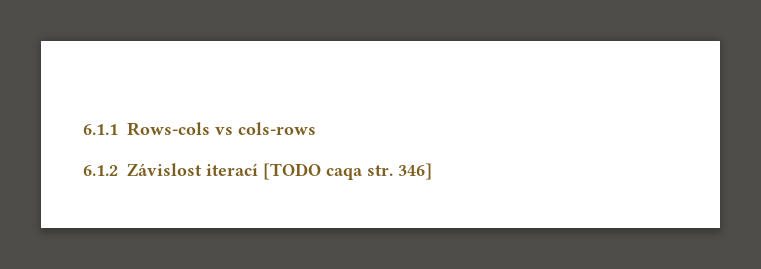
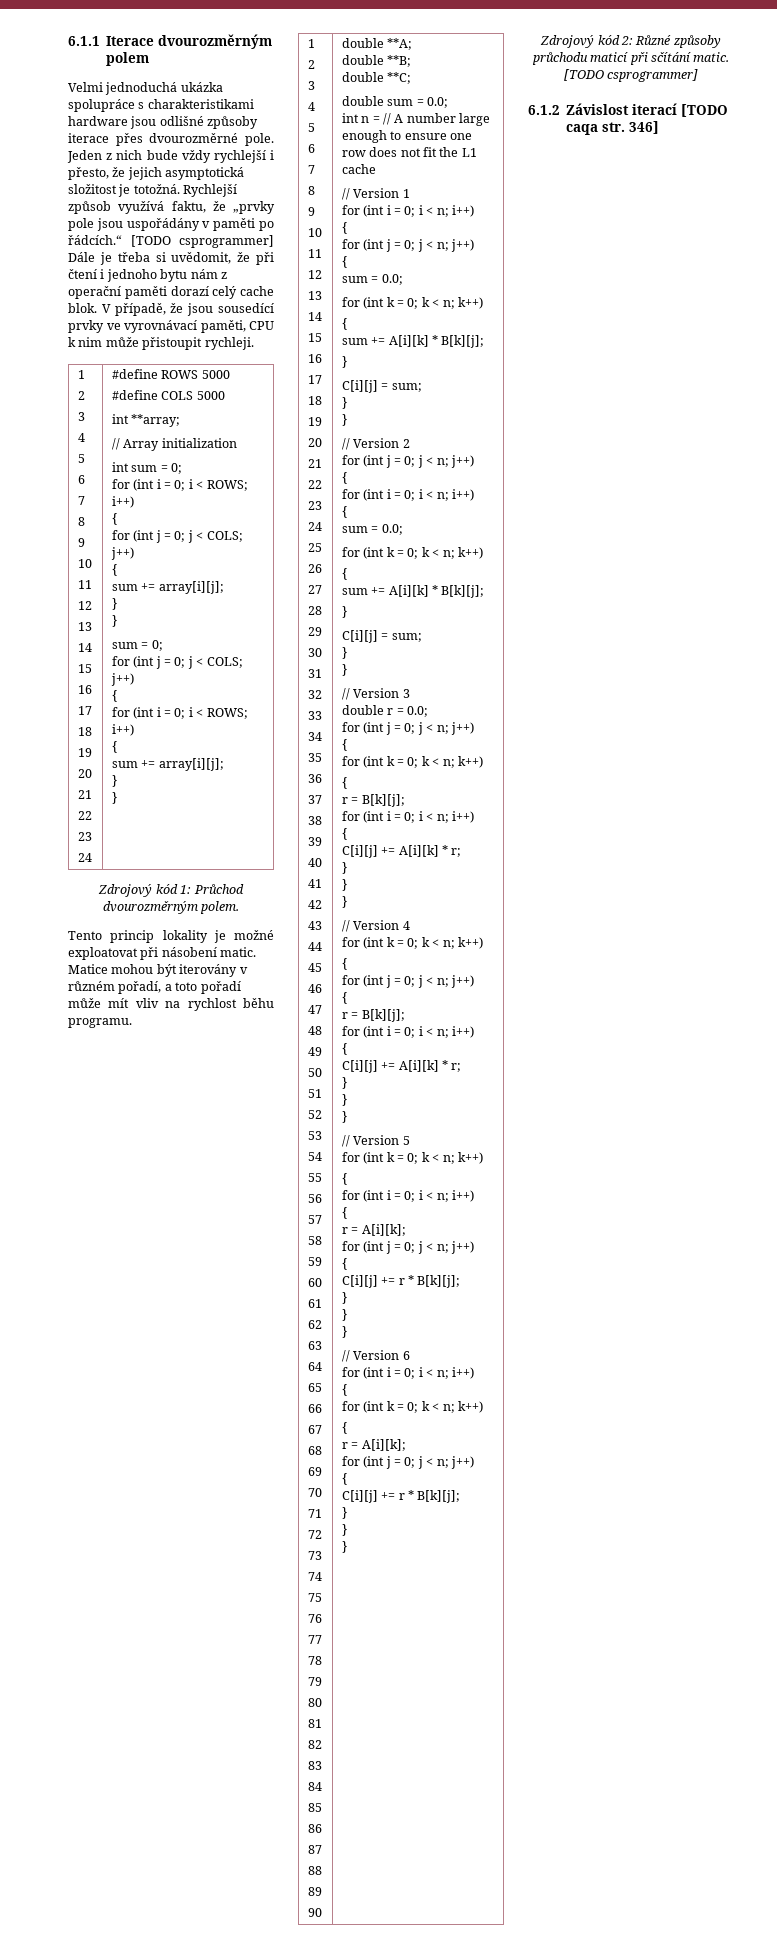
[126,122,316,136] Rows-cols vs cols-rows -> [106,34,273,49] [106,52,150,66] [68,82,223,95] [68,99,254,112] [68,116,259,129] [68,133,274,146] [67,150,274,163] [68,167,245,180] [68,184,238,197] [68,201,275,214] [68,218,274,231] [68,235,274,248] [68,252,274,265] [68,269,227,282] [68,286,274,299] [68,303,274,316] [68,320,274,333] [68,337,254,350] [77,370,85,379] [77,391,85,400] [77,412,85,421] [77,433,85,442] [77,454,85,463] [77,475,85,484] [77,496,85,505] [77,517,85,526] [77,538,85,547] [77,559,92,568] [77,580,92,589] [77,601,92,610] [77,622,92,631] [77,643,92,652] [77,664,92,673] [77,685,92,694] [77,706,92,715] [77,727,92,736] [77,748,92,757] [77,769,92,778] [77,790,92,799] [77,811,92,820] [77,832,92,841] [77,853,92,862] [111,369,230,379] [111,390,225,400] [111,414,181,427] [111,438,237,451] [111,462,183,474] [111,479,248,491] [111,496,134,508] [111,513,117,525] [111,530,243,543] [110,547,134,560] [111,564,117,576] [111,581,224,594] [111,598,117,610] [111,615,117,627] [111,640,163,651] [111,656,243,669] [110,673,134,686] [111,690,117,702] [111,707,248,719] [111,724,134,736] [111,741,117,753] [111,758,224,771] [111,775,117,787] [111,792,117,804] [98,884,244,897] [102,901,240,914] [68,930,274,943] [68,947,257,960] [68,964,248,977] [68,981,241,994] [68,998,274,1011] [68,1018,132,1028] [307,39,315,48] [307,60,315,69] [307,81,315,90] [307,102,315,111] [307,123,315,132] [307,144,315,153] [307,165,315,174] [307,186,315,195] [307,207,315,216] [307,228,322,237] [307,249,322,258] [307,270,322,279] [307,291,322,300] [307,312,322,321] [307,333,322,342] [307,354,322,363] [307,375,322,384] [307,396,322,405] [307,417,322,426] [307,438,322,447] [307,459,322,468] [307,480,322,489] [307,501,322,510] [307,522,322,531] [307,543,322,552] [307,564,322,573] [307,585,322,594] [307,606,322,615] [307,627,322,636] [307,648,322,657] [307,669,322,678] [307,690,322,699] [307,711,322,720] [307,732,322,741] [307,753,322,762] [307,774,322,783] [307,795,322,804] [307,816,322,825] [307,837,322,846] [307,858,322,867] [307,879,322,888] [307,900,322,909] [307,921,322,930] [307,942,322,951] [307,963,322,972] [307,984,322,993] [307,1005,322,1014] [307,1026,322,1035] [307,1047,322,1056] [307,1068,322,1077] [307,1089,322,1098] [307,1110,322,1119] [307,1131,322,1140] [307,1152,322,1161] [307,1173,322,1182] [307,1194,322,1203] [307,1215,322,1224] [307,1236,322,1245] [307,1257,322,1266] [307,1278,322,1287] [307,1299,322,1308] [307,1320,322,1329] [307,1341,322,1350] [307,1362,322,1371] [307,1383,322,1392] [307,1404,322,1413] [307,1425,322,1434] [307,1446,322,1455] [307,1467,322,1476] [307,1488,322,1497] [307,1509,322,1518] [307,1530,322,1539] [307,1551,322,1560] [307,1572,322,1581] [307,1593,322,1602] [307,1614,322,1623] [307,1635,322,1644] [307,1656,322,1665] [307,1677,322,1686] [307,1698,322,1707] [307,1719,322,1728] [307,1740,322,1749] [307,1761,322,1770] [307,1782,322,1791] [307,1803,322,1812] [307,1824,322,1833] [307,1845,322,1854] [307,1866,322,1875] [307,1887,322,1896] [307,1908,322,1917] [341,38,413,50] [341,55,412,67] [341,72,412,84] [341,96,449,108] [341,113,491,126] [341,130,473,143] [341,147,477,157] [341,164,376,174] [341,188,410,200] [341,205,474,217] [341,222,347,234] [341,239,474,252] [341,256,347,268] [341,274,403,285] [341,297,483,309] [341,318,347,330] [341,335,485,348] [341,356,347,368] [341,380,422,393] [341,397,347,409] [341,414,347,426] [341,438,410,450] [341,455,474,468] [341,472,347,484] [341,489,474,501] [341,506,347,518] [341,524,403,535] [341,547,483,559] [341,568,347,580] [341,585,485,598] [341,606,347,618] [341,630,422,643] [341,647,347,659] [341,664,347,676] [341,688,410,700] [341,705,429,717] [341,722,474,735] [341,739,347,751] [341,756,483,768] [341,777,347,789] [341,794,405,807] [341,811,474,823] [341,828,347,840] [341,845,462,858] [341,862,347,874] [341,879,347,891] [341,896,347,908] [341,920,410,932] [341,937,483,949] [341,958,347,970] [341,975,474,988] [341,992,347,1004] [341,1009,405,1022] [341,1026,474,1038] [341,1043,347,1055] [341,1060,462,1073] [341,1077,347,1089] [341,1094,347,1106] [341,1111,347,1123] [341,1135,410,1147] [341,1152,483,1164] [341,1173,347,1185] [341,1190,474,1202] [341,1207,347,1219] [341,1224,406,1236] [341,1241,474,1254] [341,1258,347,1270] [341,1275,461,1288] [341,1292,347,1304] [341,1309,347,1321] [341,1326,347,1338] [341,1350,410,1362] [341,1367,474,1379] [341,1384,347,1396] [341,1401,483,1413] [341,1422,347,1434] [341,1439,406,1451] [341,1456,474,1469] [341,1473,347,1485] [341,1490,461,1503] [341,1507,347,1519] [341,1524,347,1536] [341,1541,347,1553] [540,35,721,48] [531,52,730,65] [563,69,699,82] Iterace dvourozměrným polem // Velmi jednoduchá ukázka spolupráce s charakteristikami hardware jsou odlišné způsoby iterace přes dvourozměrné pole. Jeden z nich bude vždy rychlejší i přesto, že jejich asymptotická složitost je totožná. Rychlejší způsob využívá faktu, že „prvky pole jsou uspořádány v paměti po řádcích.“ [TODO csprogrammer] Dále je třeba si uvědomit, že při čtení i jednoho bytu nám z operační paměti dorazí celý cache blok. V případě, že jsou sousedící prvky ve vyrovnávací paměti, CPU k nim může přistoupit rychleji. // 1 // 2 // 3 // 4 // 5 // 6 // 7 // 8 // 9 // 10 // 11 // 12 // 13 // 14 // 15 // 16 // 17 // 18 // 19 // 20 // 21 // 22 // 23 // 24 | #define ROWS 5000 // #define COLS 5000 // int **array; // // Array initialization // int sum = 0; // for (int i = 0; i < ROWS; i++) // { // for (int j = 0; j < COLS; j++) // { // sum += array[i][j]; // } // } // sum = 0; // for (int j = 0; j < COLS; j++) // { // for (int i = 0; i < ROWS; i++) // { // sum += array[i][j]; // } // } // Zdrojový kód 1: Průchod dvourozměrným polem. // Tento princip lokality je možné exploatovat při násobení matic. Matice mohou být iterovány v různém pořadí, a toto pořadí může mít vliv na rychlost běhu programu. // 1 // 2 // 3 // 4 // 5 // 6 // 7 // 8 // 9 // 10 // 11 // 12 // 13 // 14 // 15 // 16 // 17 // 18 // 19 // 20 // 21 // 22 // 23 // 24 // 25 // 26 // 27 // 28 // 29 // 30 // 31 // 32 // 33 // 34 // 35 // 36 // 37 // 38 // 39 // 40 // 41 // 42 // 43 // 44 // 45 // 46 // 47 // 48 // 49 // 50 // 51 // 52 // 53 // 54 // 55 // 56 // 57 // 58 // 59 // 60 // 61 // 62 // 63 // 64 // 65 // 66 // 67 // 68 // 69 // 70 // 71 // 72 // 73 // 74 // 75 // 76 // 77 // 78 // 79 // 80 // 81 // 82 // 83 // 84 // 85 // 86 // 87 // 88 // 89 // 90 | double **A; // double **B; // double **C; // double sum = 0.0; // int n = // A number large enough to ensure one row does not fit the L1 cache // // Version 1 // for (int i = 0; i < n; i++) // { // for (int j = 0; j < n; j++) // { // sum = 0.0; // for (int k = 0; k < n; k++) // { // sum += A[i][k] * B[k][j]; // } // C[i][j] = sum; // } // } // // Version 2 // for (int j = 0; j < n; j++) // { // for (int i = 0; i < n; i++) // { // sum = 0.0; // for (int k = 0; k < n; k++) // { // sum += A[i][k] * B[k][j]; // } // C[i][j] = sum; // } // } // // Version 3 // double r = 0.0; // for (int j = 0; j < n; j++) // { // for (int k = 0; k < n; k++) // { // r = B[k][j]; // for (int i = 0; i < n; i++) // { // C[i][j] += A[i][k] * r; // } // } // } // // Version 4 // for (int k = 0; k < n; k++) // { // for (int j = 0; j < n; j++) // { // r = B[k][j]; // for (int i = 0; i < n; i++) // { // C[i][j] += A[i][k] * r; // } // } // } // // Version 5 // for (int k = 0; k < n; k++) // { // for (int i = 0; i < n; i++) // { // r = A[i][k]; // for (int j = 0; j < n; j++) // { // C[i][j] += r * B[k][j]; // } // } // } // // Version 6 // for (int i = 0; i < n; i++) // { // for (int k = 0; k < n; k++) // { // r = A[i][k]; // for (int j = 0; j < n; j++) // { // C[i][j] += r * B[k][j]; // } // } // } // Zdrojový kód 2: Různé způsoby průchodu maticí při sčítání matic. [TODO csprogrammer]

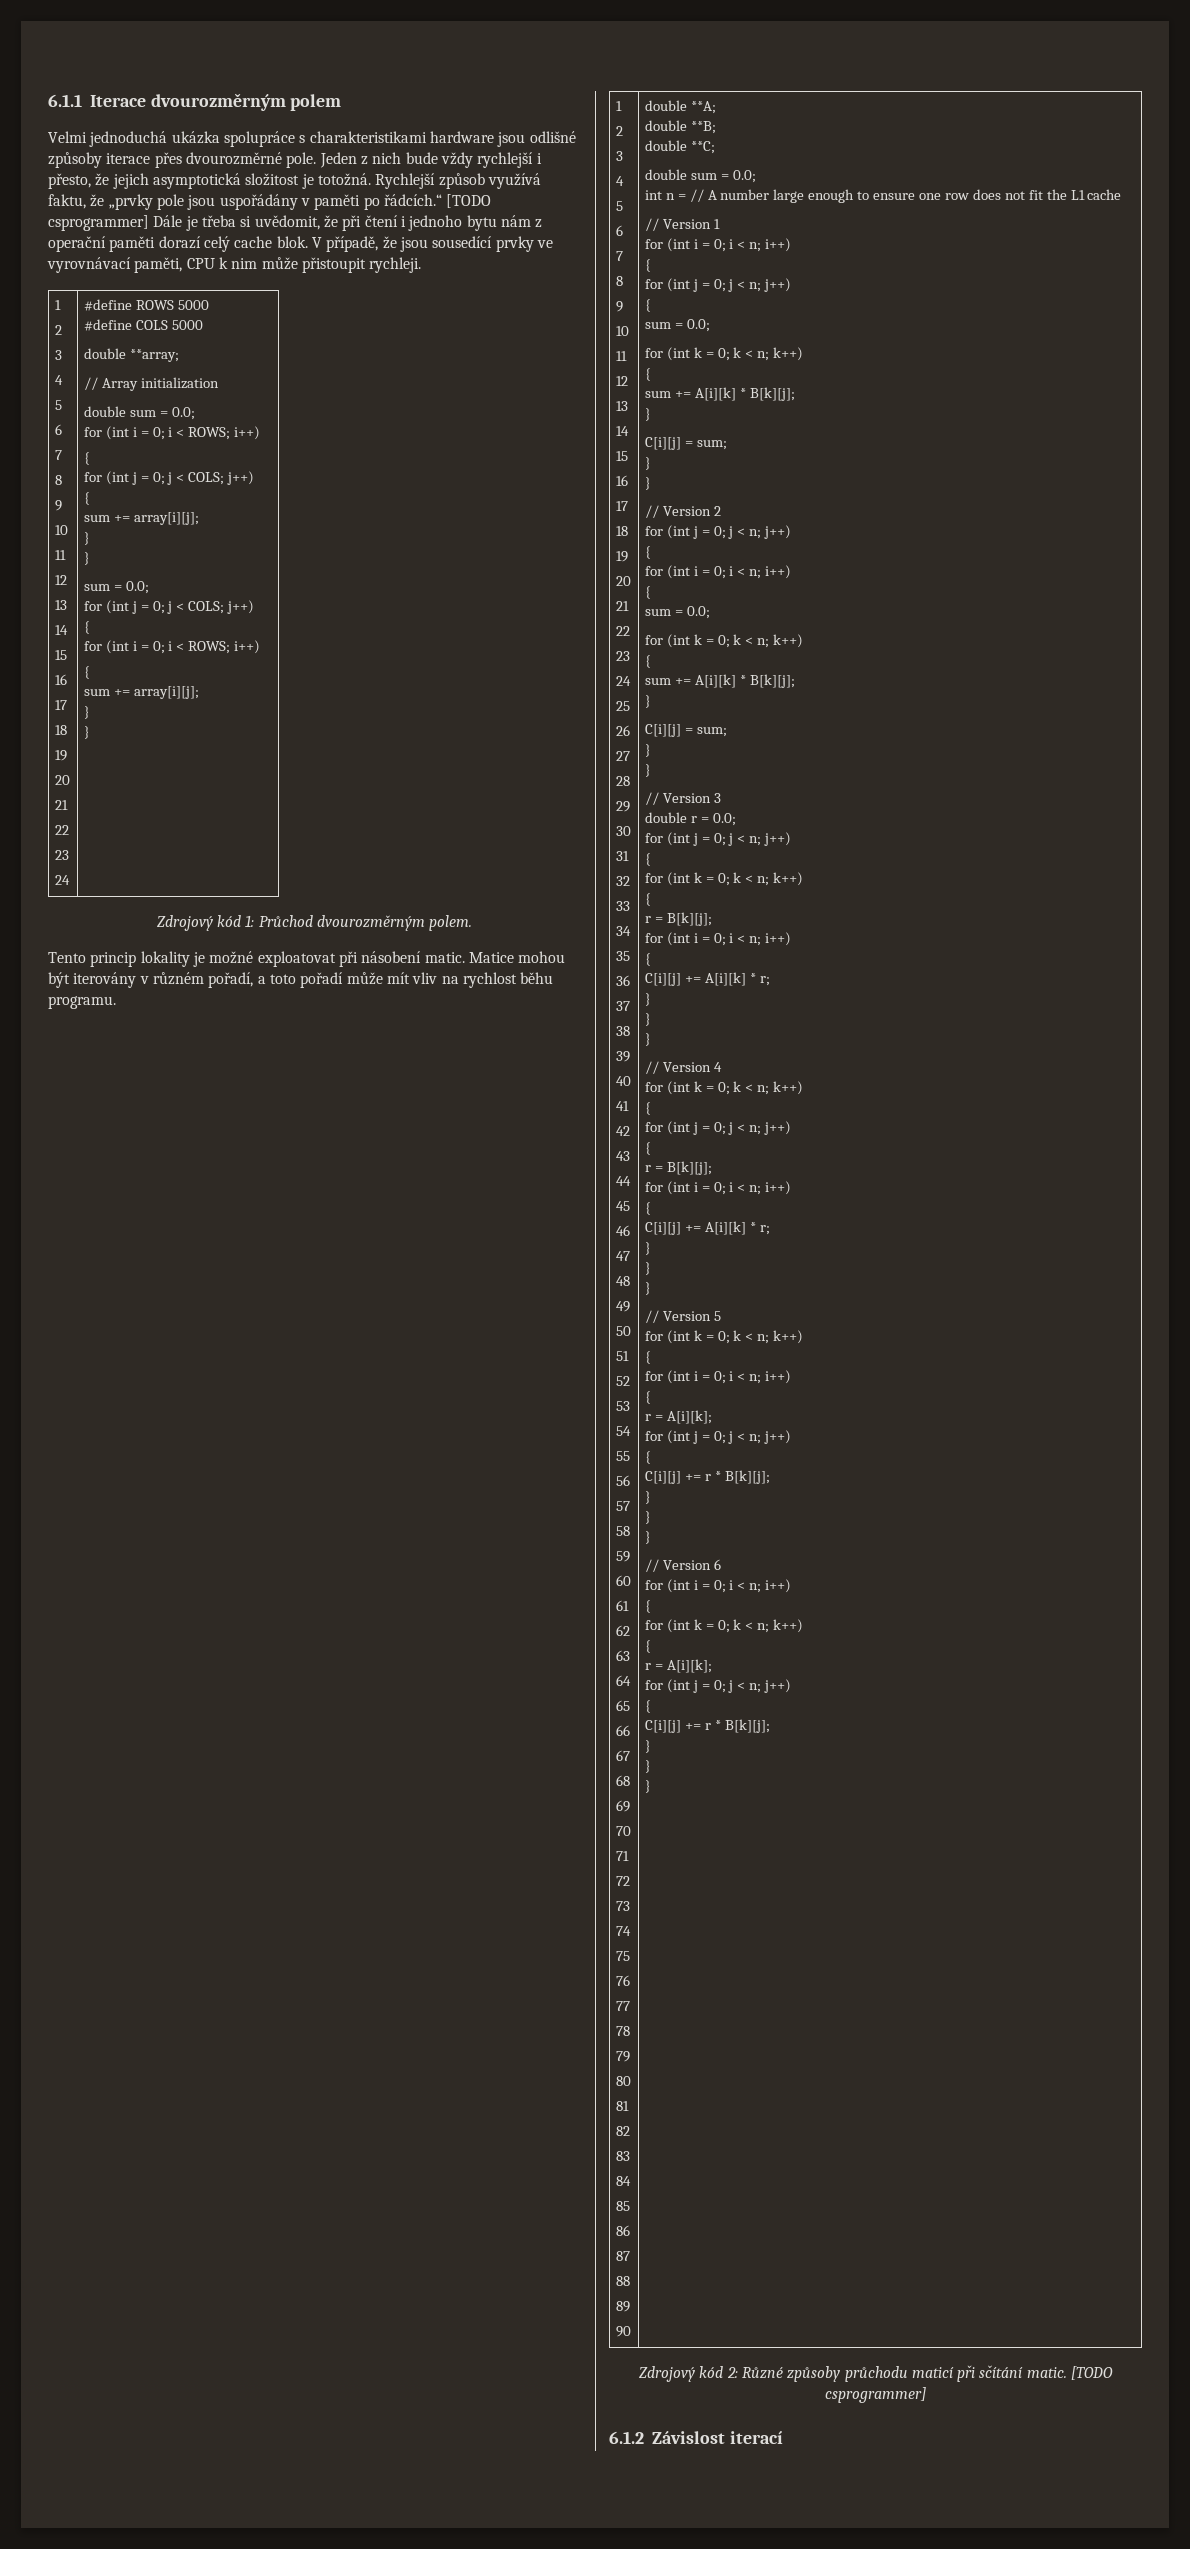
[111,414,129,424] int -> [83,348,126,359] double
[111,462,183,474] int sum = 0; -> [83,406,195,420] double sum = 0.0;
[151,640,163,651] 0; -> [125,581,149,594] 0.0;
[681,104,729,117] [566,121,660,135] [TODO caqa str. 346] -> (783, 2437) none

